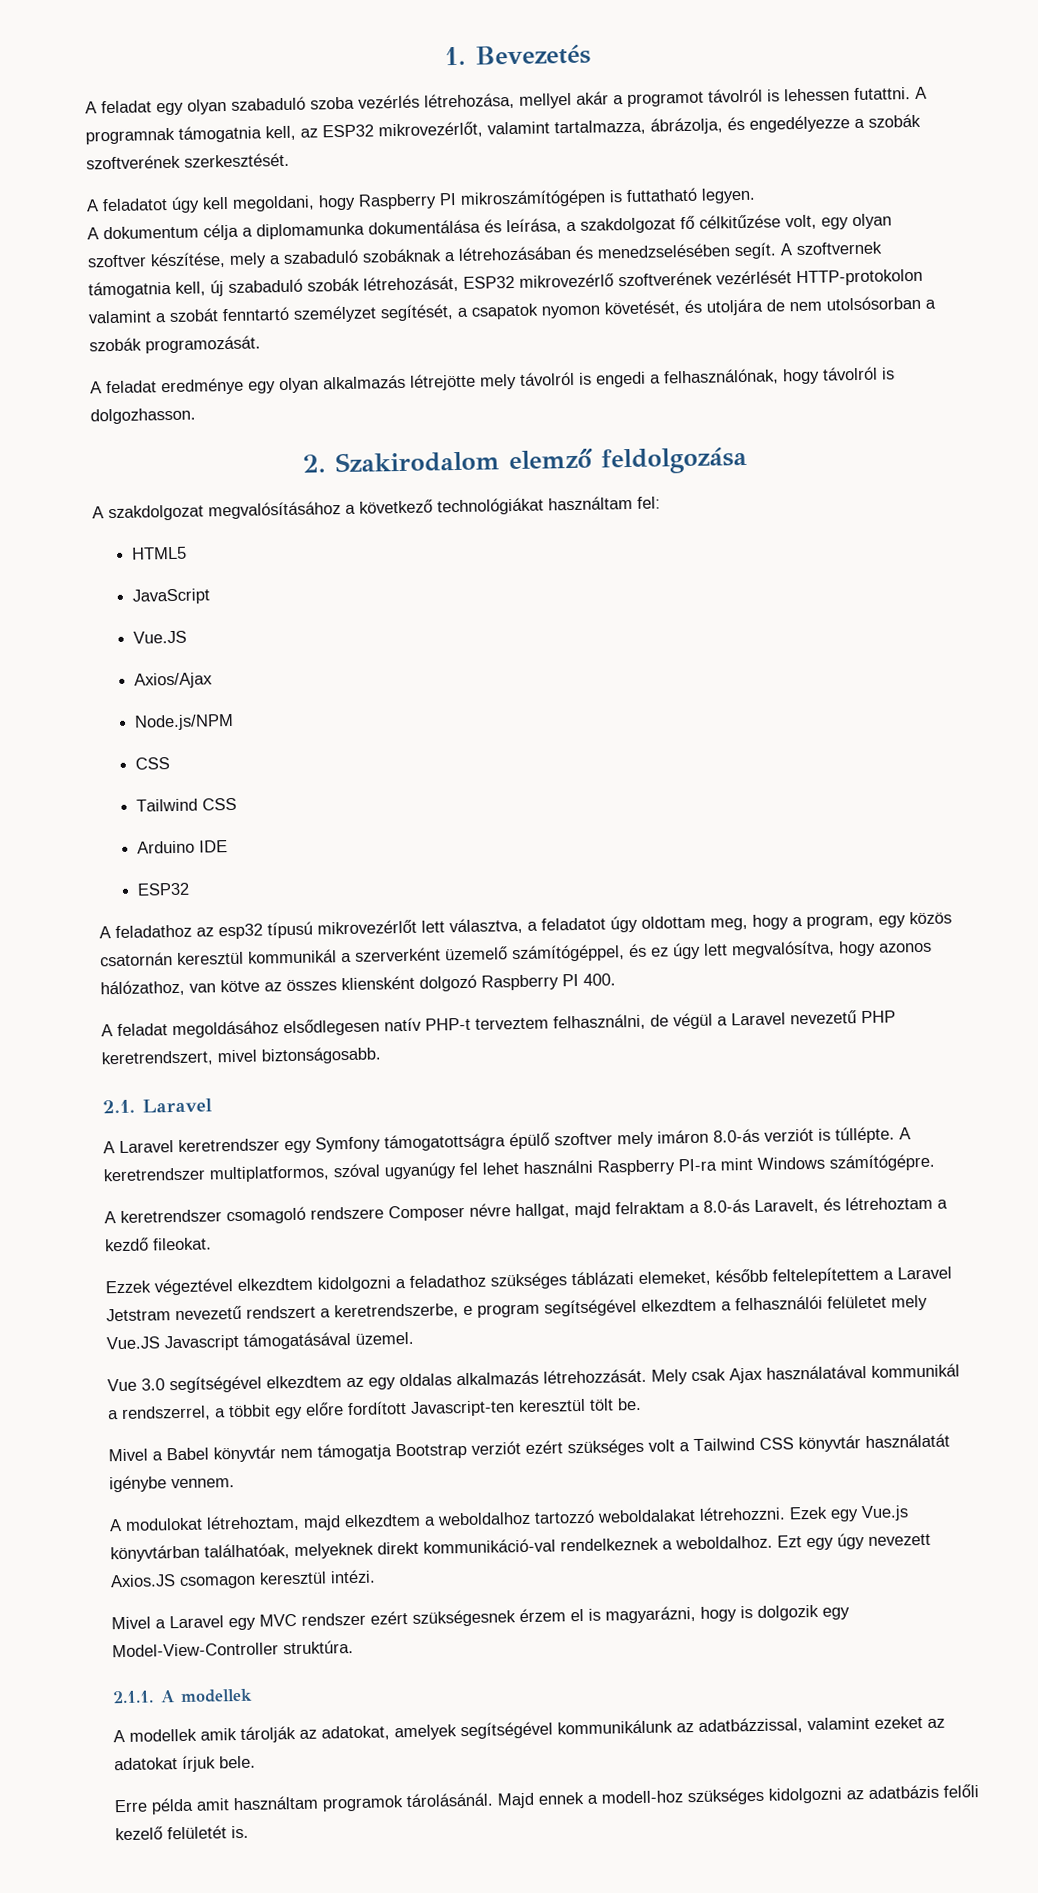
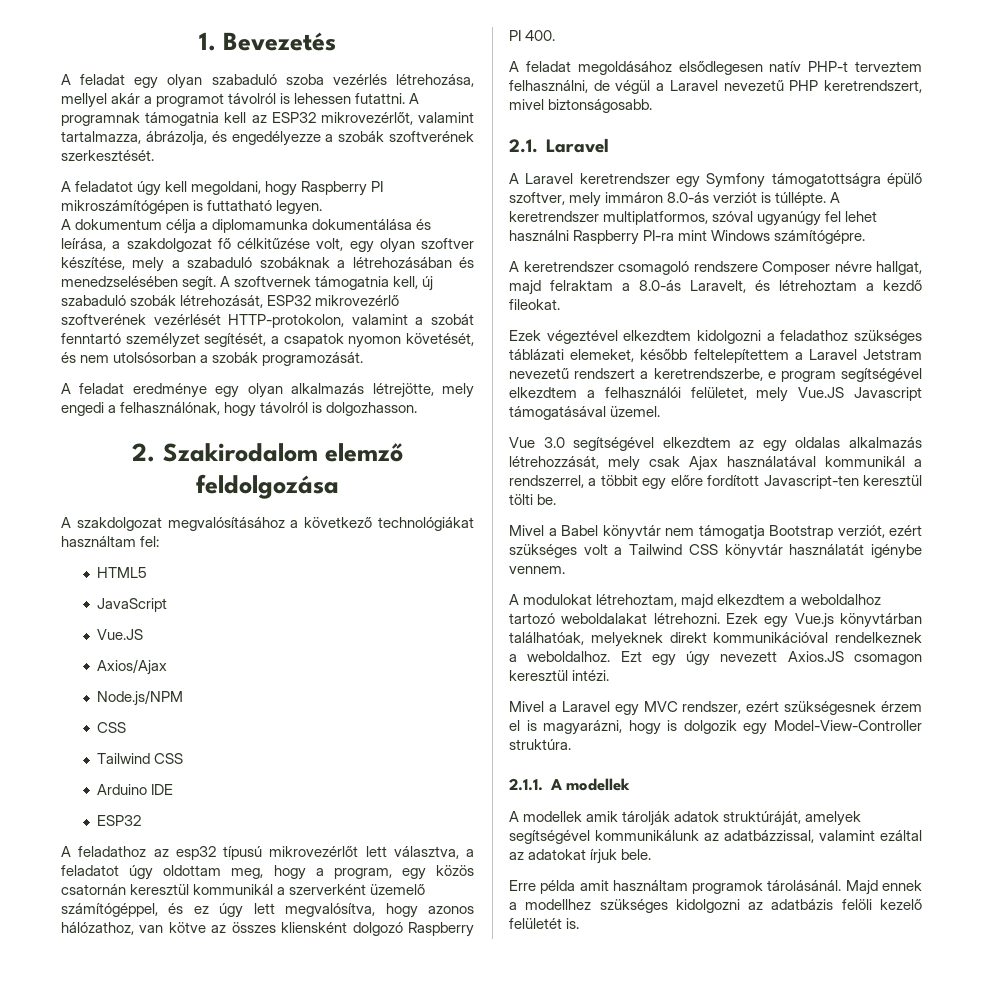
[265,125,296,141] kell, -> [224,112,247,123] kell
[796,268,923,287] HTTP-protokolon -> [228,314,345,328] HTTP-protokolon,
[706,298,785,316] utoljára de -> (76, 357) none
[410,371,592,391] létrejötte mely távolról is -> [372,383,475,398] létrejötte, mely
[554,1129,709,1148] szoftver mely imáron -> [509,192,664,207] szoftver, mely immáron
[105,1280,151,1294] Ezzek -> [509,330,541,341] Ezek
[827,1295,887,1309] felületet -> [690,387,747,400] felületet,
[543,1368,688,1385] létrehozzását. Mely -> [509,456,640,471] létrehozzását, mely
[589,1398,614,1411] tölt -> [509,494,533,505] tölti
[471,1441,521,1455] verziót -> [837,525,885,538] verziót,
[534,1506,786,1524] tartozzó weboldalakat létrehozzni. -> [509,613,720,624] tartozó weboldalakat létrehozni.
[423,1538,556,1554] kommunikáció-val -> [713,632,829,643] kommunikációval
[301,1612,366,1626] rendszer -> [682,701,742,714] rendszer,
[299,1725,390,1741] az adatokat, -> [674,811,802,826] adatok struktúráját,
[874,1716,923,1729] ezeket -> [880,830,922,841] ezáltal
[601,1790,683,1804] modell-hoz -> [525,899,592,910] modellhez
[943,1784,979,1798] felőli -> [841,899,872,910] felöli

